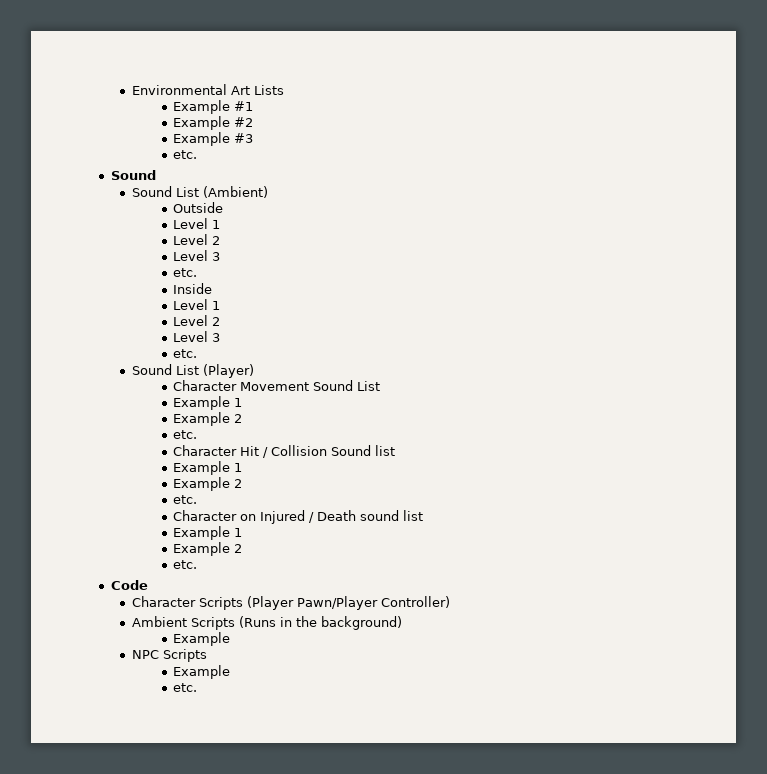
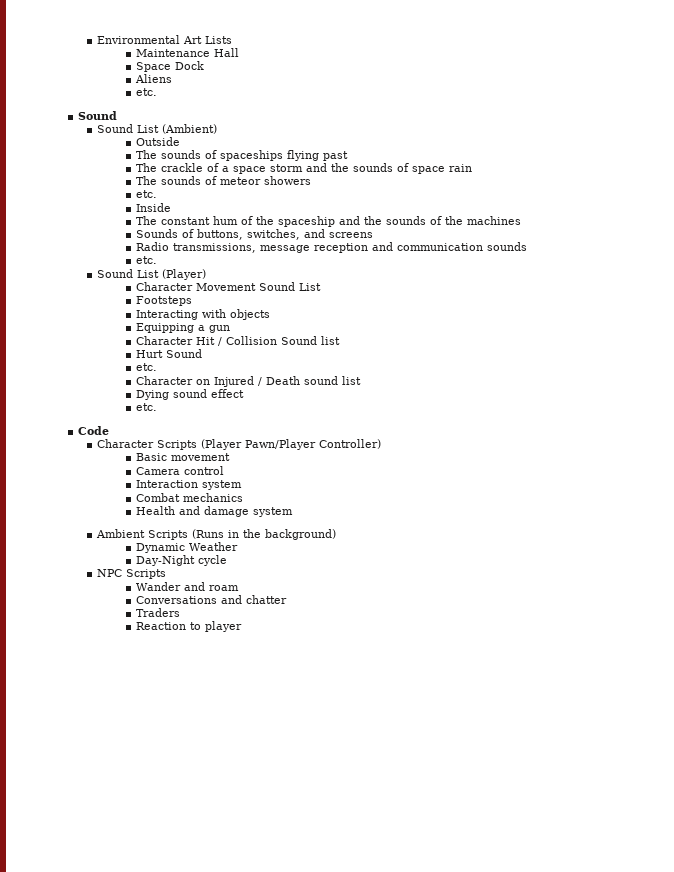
[173,100,254,114] [173,116,254,130] [173,132,254,146] Example #1 // Example #2 // Example #3 -> [135,48,239,57] [135,61,204,72] [134,74,172,83] Maintenance Hall // Space Dock // Aliens
[173,218,221,229] [173,234,221,245] [173,250,221,261] [173,268,198,277] [173,283,213,294] [173,299,221,310] [173,315,221,326] [173,331,221,342] Level 1 // Level 2 // Level 3 // etc. // Inside // Level 1 // Level 2 // Level 3 -> [135,150,348,161] [135,163,472,174] [135,176,311,185] [135,190,157,198] [135,203,171,212] [135,216,521,227] [135,229,373,240] [135,242,527,253] The sounds of spaceships flying past // The crackle of a space storm and the sounds of space rain // The sounds of meteor showers // etc. // Inside // The constant hum of the spaceship and the sounds of the machines // Sounds of buttons, switches, and screens // Radio transmissions, message reception and communication sounds
[173,396,243,410] [173,412,243,426] [173,430,198,439] Example 1 // Example 2 // etc. -> [135,296,192,306] [135,309,270,320] [135,323,230,333] Footsteps // Interacting with objects // Equipping a gun
[173,461,243,475] [173,477,243,491] Example 1 // Example 2 -> [135,349,202,358] Hurt Sound
[173,526,243,540] [173,542,243,556] Example 1 // Example 2 -> [135,389,244,400] Dying sound effect
(450, 602) none -> [135,453,230,461] [135,466,224,475] [135,480,242,490] [135,493,243,502] [135,506,293,517] // Basic movement // Camera control // Interaction system // Combat mechanics // Health and damage system
[173,632,231,646] [131,649,207,662] [173,665,231,679] [173,683,198,692] Example // NPC Scripts // Example // etc. -> [135,542,238,553] [135,555,227,566] [97,569,167,579] [135,582,239,591] [135,595,287,604] [135,608,180,617] [135,621,242,632] Dynamic Weather // Day-Night cycle // NPC Scripts // Wander and roam // Conversations and chatter // Traders // Reaction to player

